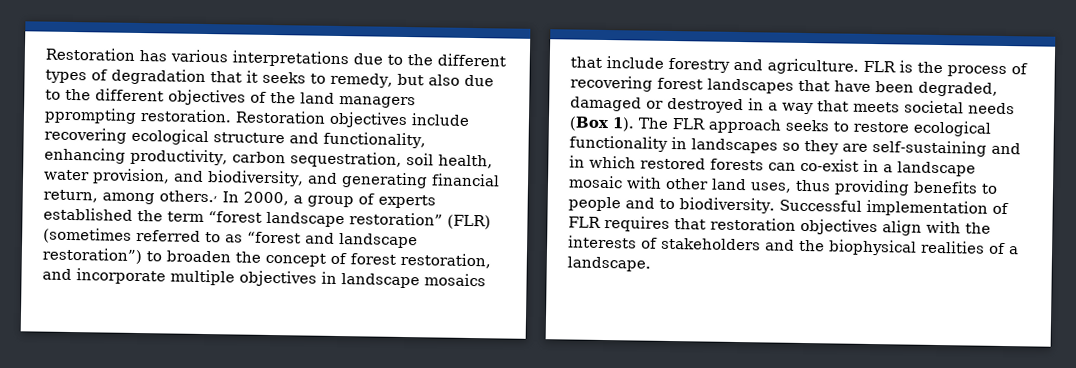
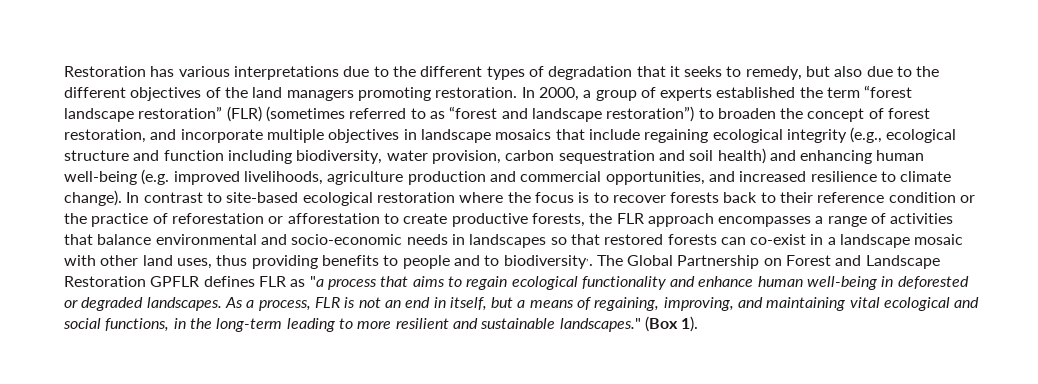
[44,107,470,129] [44,127,426,149] [44,147,493,169] [44,168,500,189] [43,189,218,205] pprompting restoration. Restoration objectives include recovering ecological structure and functionality, enhancing productivity, carbon sequestration, soil health, water provision, and biodiversity, and generating financial return, among others., -> [357,87,518,101] promoting restoration.
[668,57,1028,78] [570,75,998,97] [570,96,1015,115] [569,116,991,137] [569,135,1021,157] [569,155,636,169] forestry and agriculture. FLR is the process of recovering forest landscapes that have been degraded, damaged or destroyed in a way that meets societal needs (Box 1). The FLR approach seeks to restore ecological functionality in landscapes so they are self-sustaining and in which -> [644,127,957,143] [64,148,925,164] [64,169,952,185] [64,190,976,206] [64,213,954,227] [64,234,600,248] regaining ecological integrity (e.g., ecological structure and function including biodiversity, water provision, carbon sequestration and soil health) and enhancing human well-being (e.g. improved livelihoods, agriculture production and commercial opportunities, and increased resilience to climate change). In contrast to site-based ecological restoration where the focus is to recover forests back to their reference condition or the practice of reforestation or afforestation to create productive forests, the FLR approach encompasses a range of activities that balance environmental and socio-economic needs in landscapes so that
[679,197,1009,217] [568,216,991,236] [568,235,1019,256] [567,256,651,272] biodiversity. Successful implementation of FLR requires that restoration objectives align with the interests of stakeholders and the biophysical realities of a landscape. -> [503,255,940,269] [64,276,969,290] [64,297,980,311] [63,316,699,332] biodiversity,. The Global Partnership on Forest and Landscape Restoration GPFLR defines FLR as "a process that aims to regain ecological functionality and enhance human well-being in deforested or degraded landscapes. As a process, FLR is not an end in itself, but a means of regaining, improving, and maintaining vital ecological and social functions, in the long-term leading to more resilient and sustainable landscapes." (Box 1).

